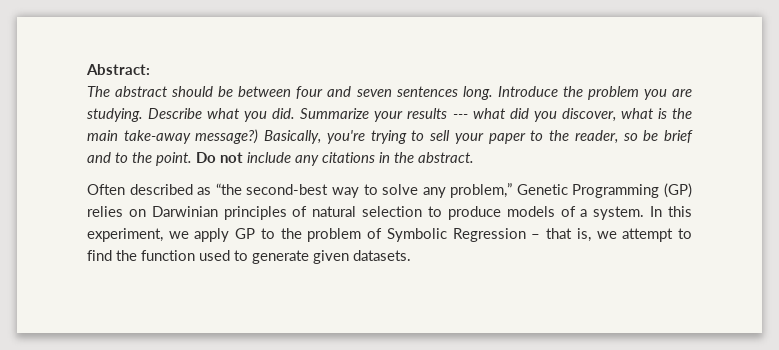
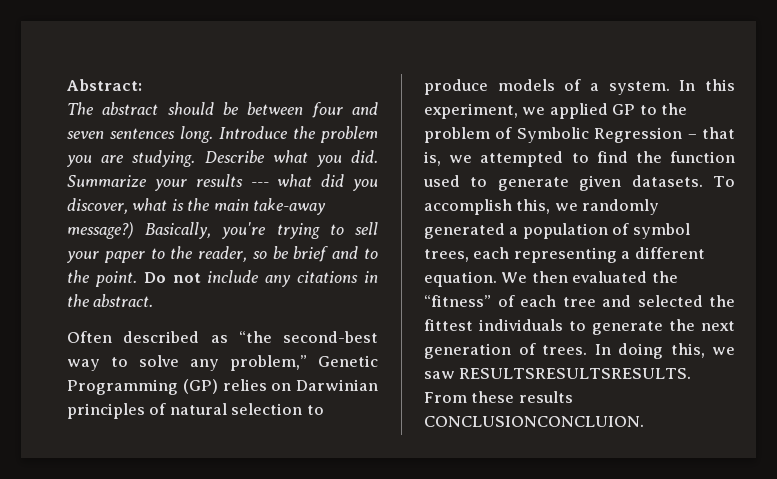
[194,228,230,242] apply -> [549,103,608,119] applied
[622,228,674,242] attempt -> [480,151,564,167] attempted
(411, 255) none -> [713,176,736,187] [424,199,660,215] [424,223,690,239] [424,247,705,263] [424,271,678,287] [424,295,735,307] [424,319,735,335] [424,343,735,359] [424,368,692,379] [424,391,573,403] [424,416,644,427] To accomplish this, we randomly generated a population of symbol trees, each representing a different equation. We then evaluated the “fitness” of each tree and selected the fittest individuals to generate the next generation of trees. In doing this, we saw RESULTSRESULTSRESULTS. From these results CONCLUSIONCONCLUION.

